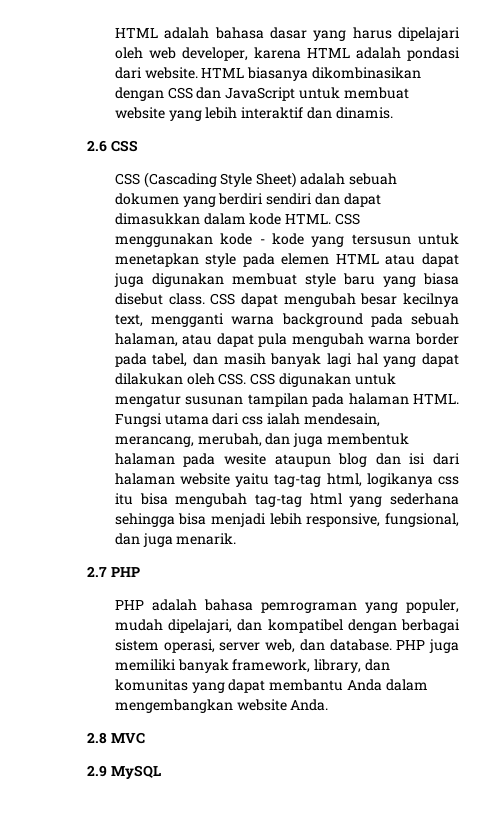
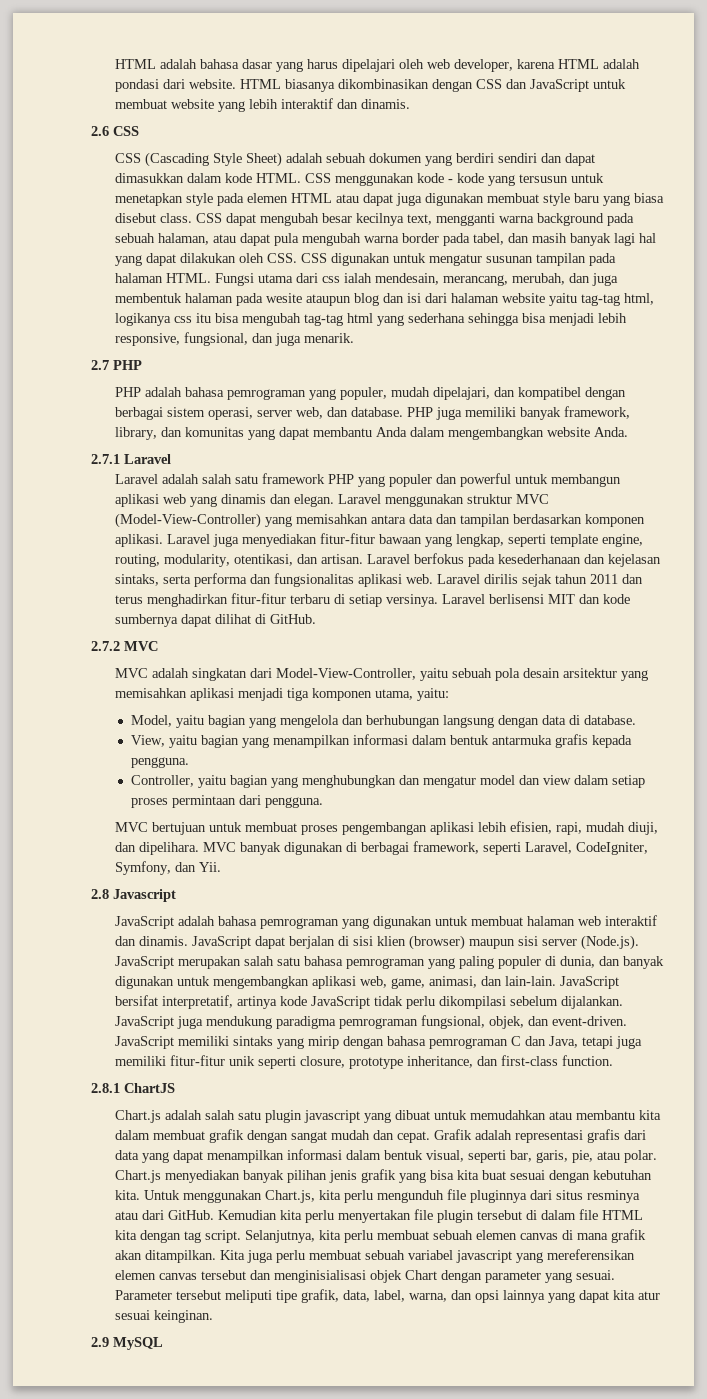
[87,732,145,744] 2.8 MVC -> [90,454,171,464] [114,473,621,487] [114,494,549,507] [114,513,645,528] [114,533,643,547] [114,553,661,567] [114,573,643,587] [114,593,630,607] [114,614,316,627] [90,641,158,651] [114,668,648,681] [114,688,449,701] [130,715,636,728] [130,734,632,748] [130,757,189,768] [130,775,645,788] [130,795,323,808] [114,821,658,835] [114,841,648,855] [114,861,221,875] [90,889,176,902] [114,915,657,929] [114,935,639,950] [114,956,664,969] [114,976,619,989] [114,995,623,1009] [114,1015,627,1029] [114,1036,642,1049] [114,1055,613,1069] [90,1083,175,1093] [114,1110,661,1123] [114,1129,646,1143] [114,1149,657,1163] [114,1169,652,1183] [114,1189,640,1203] [114,1209,643,1223] [114,1229,646,1243] [114,1249,635,1263] [114,1270,615,1283] [114,1289,660,1303] [114,1310,213,1323] 2.7.1 Laravel // Laravel adalah salah satu framework PHP yang populer dan powerful untuk membangun aplikasi web yang dinamis dan elegan. Laravel menggunakan struktur MVC (Model-View-Controller) yang memisahkan antara data dan tampilan berdasarkan komponen aplikasi. Laravel juga menyediakan fitur-fitur bawaan yang lengkap, seperti template engine, routing, modularity, otentikasi, dan artisan. Laravel berfokus pada kesederhanaan dan kejelasan sintaks, serta performa dan fungsionalitas aplikasi web. Laravel dirilis sejak tahun 2011 dan terus menghadirkan fitur-fitur terbaru di setiap versinya. Laravel berlisensi MIT dan kode sumbernya dapat dilihat di GitHub. // 2.7.2 MVC // MVC adalah singkatan dari Model-View-Controller, yaitu sebuah pola desain arsitektur yang memisahkan aplikasi menjadi tiga komponen utama, yaitu: // Model, yaitu bagian yang mengelola dan berhubungan langsung dengan data di database. // View, yaitu bagian yang menampilkan informasi dalam bentuk antarmuka grafis kepada pengguna. // Controller, yaitu bagian yang menghubungkan dan mengatur model dan view dalam setiap proses permintaan dari pengguna. // MVC bertujuan untuk membuat proses pengembangan aplikasi lebih efisien, rapi, mudah diuji, dan dipelihara. MVC banyak digunakan di berbagai framework, seperti Laravel, CodeIgniter, Symfony, dan Yii. // 2.8 Javascript // JavaScript adalah bahasa pemrograman yang digunakan untuk membuat halaman web interaktif dan dinamis. JavaScript dapat berjalan di sisi klien (browser) maupun sisi server (Node.js). JavaScript merupakan salah satu bahasa pemrograman yang paling populer di dunia, dan banyak digunakan untuk mengembangkan aplikasi web, game, animasi, dan lain-lain. JavaScript bersifat interpretatif, artinya kode JavaScript tidak perlu dikompilasi sebelum dijalankan. JavaScript juga mendukung paradigma pemrograman fungsional, objek, dan event-driven. JavaScript memiliki sintaks yang mirip dengan bahasa pemrograman C dan Java, tetapi juga memiliki fitur-fitur unik seperti closure, prototype inheritance, dan first-class function. // 2.8.1 ChartJS // Chart.js adalah salah satu plugin javascript yang dibuat untuk memudahkan atau membantu kita dalam membuat grafik dengan sangat mudah dan cepat. Grafik adalah representasi grafis dari data yang dapat menampilkan informasi dalam bentuk visual, seperti bar, garis, pie, atau polar. Chart.js menyediakan banyak pilihan jenis grafik yang bisa kita buat sesuai dengan kebutuhan kita. Untuk menggunakan Chart.js, kita perlu mengunduh file pluginnya dari situs resminya atau dari GitHub. Kemudian kita perlu menyertakan file plugin tersebut di dalam file HTML kita dengan tag script. Selanjutnya, kita perlu membuat sebuah elemen canvas di mana grafik akan ditampilkan. Kita juga perlu membuat sebuah variabel javascript yang mereferensikan elemen canvas tersebut dan menginisialisasi objek Chart dengan parameter yang sesuai. Parameter tersebut meliputi tipe grafik, data, label, warna, dan opsi lainnya yang dapat kita atur sesuai keinginan.

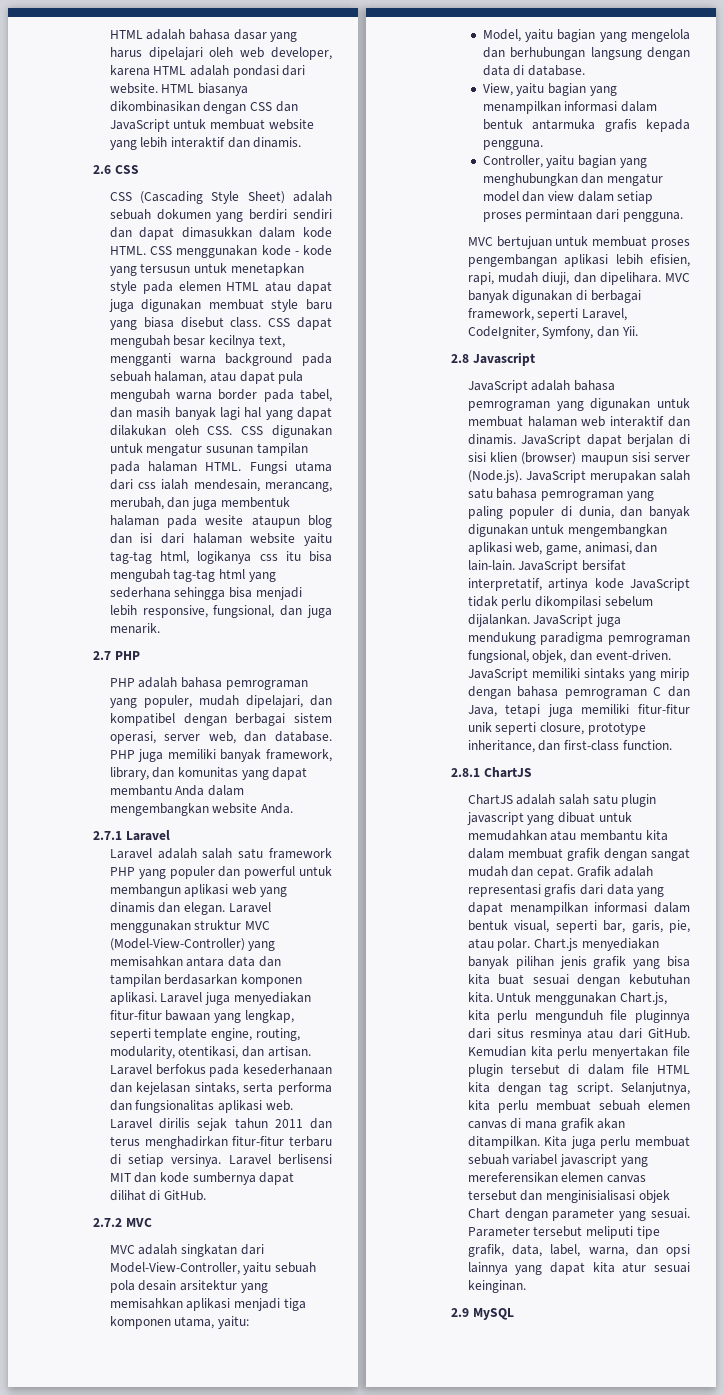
[114,1110,161,1123] Chart.js -> [467,794,513,805] ChartJS

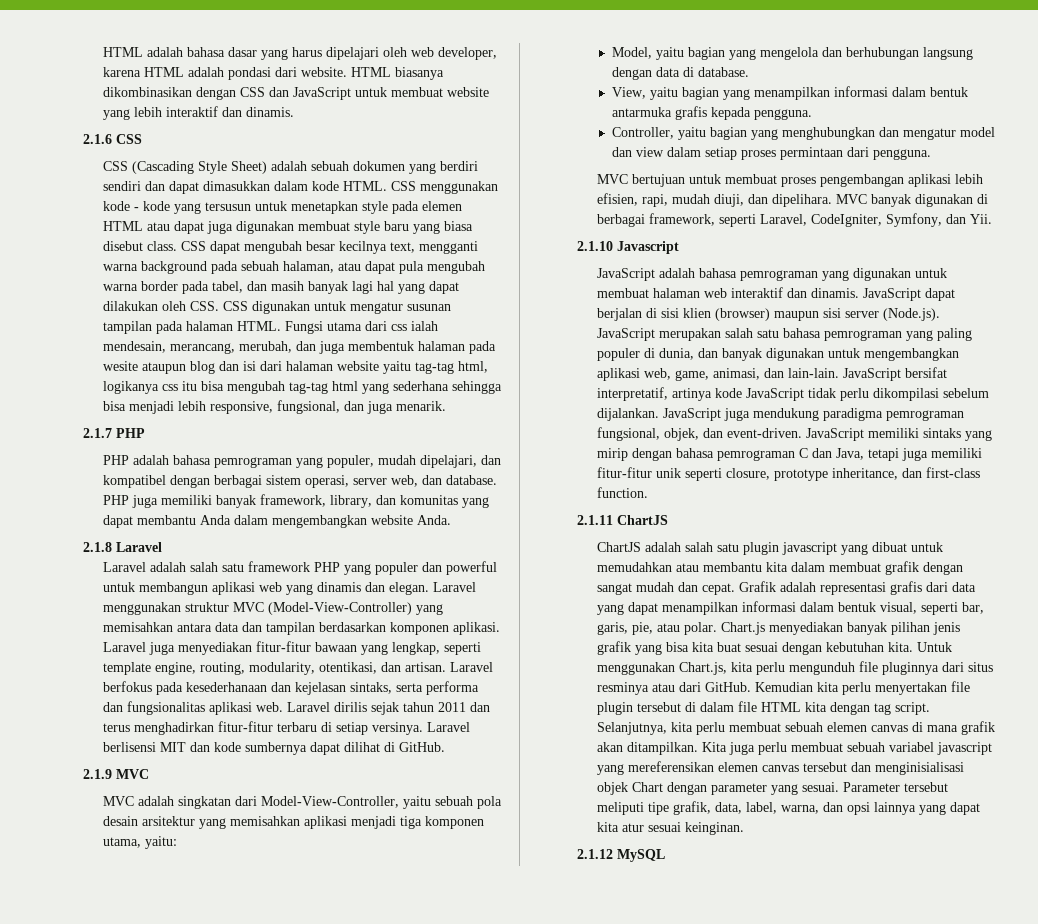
[93,165,112,174] 2.6 -> [82,134,112,144] 2.1.6
[93,651,112,660] 2.7 -> [82,428,112,438] 2.1.7
[93,831,123,840] 2.7.1 -> [82,542,112,552] 2.1.8
[93,1218,123,1227] 2.7.2 -> [82,769,112,779] 2.1.9
[451,354,470,363] 2.8 -> [576,241,613,251] 2.1.10
[451,768,481,777] 2.8.1 -> [576,515,613,525] 2.1.11
[451,1308,470,1317] 2.9 -> [576,849,613,859] 2.1.12

